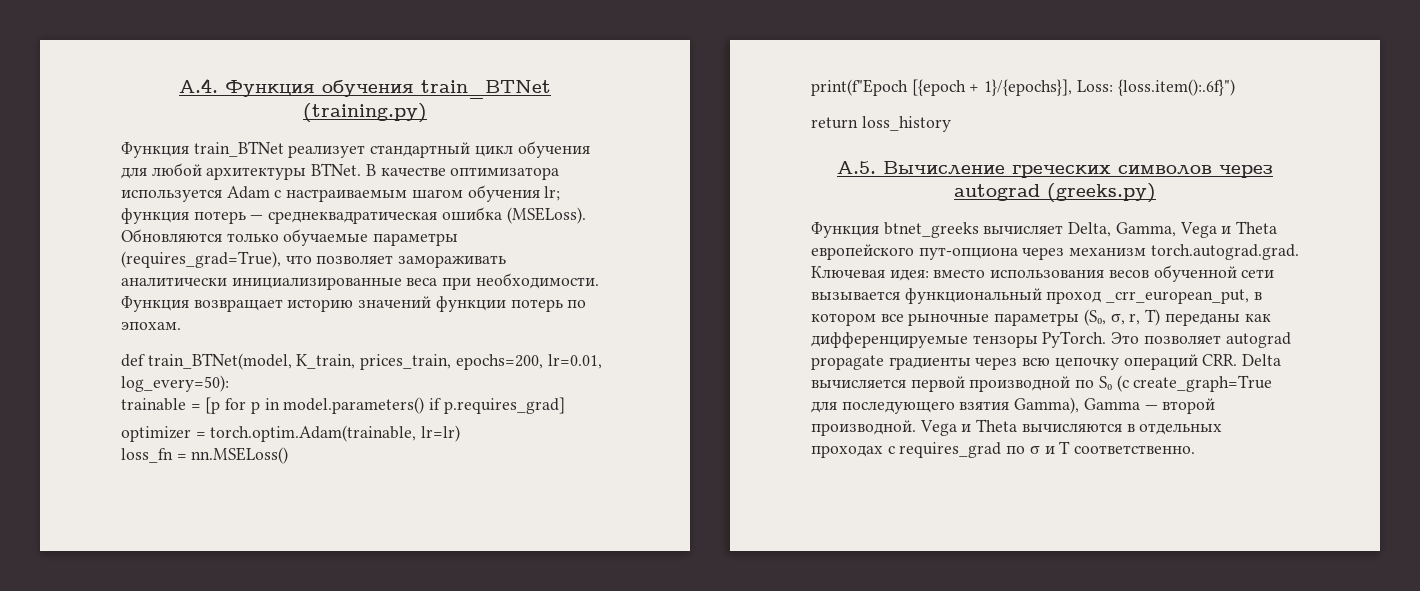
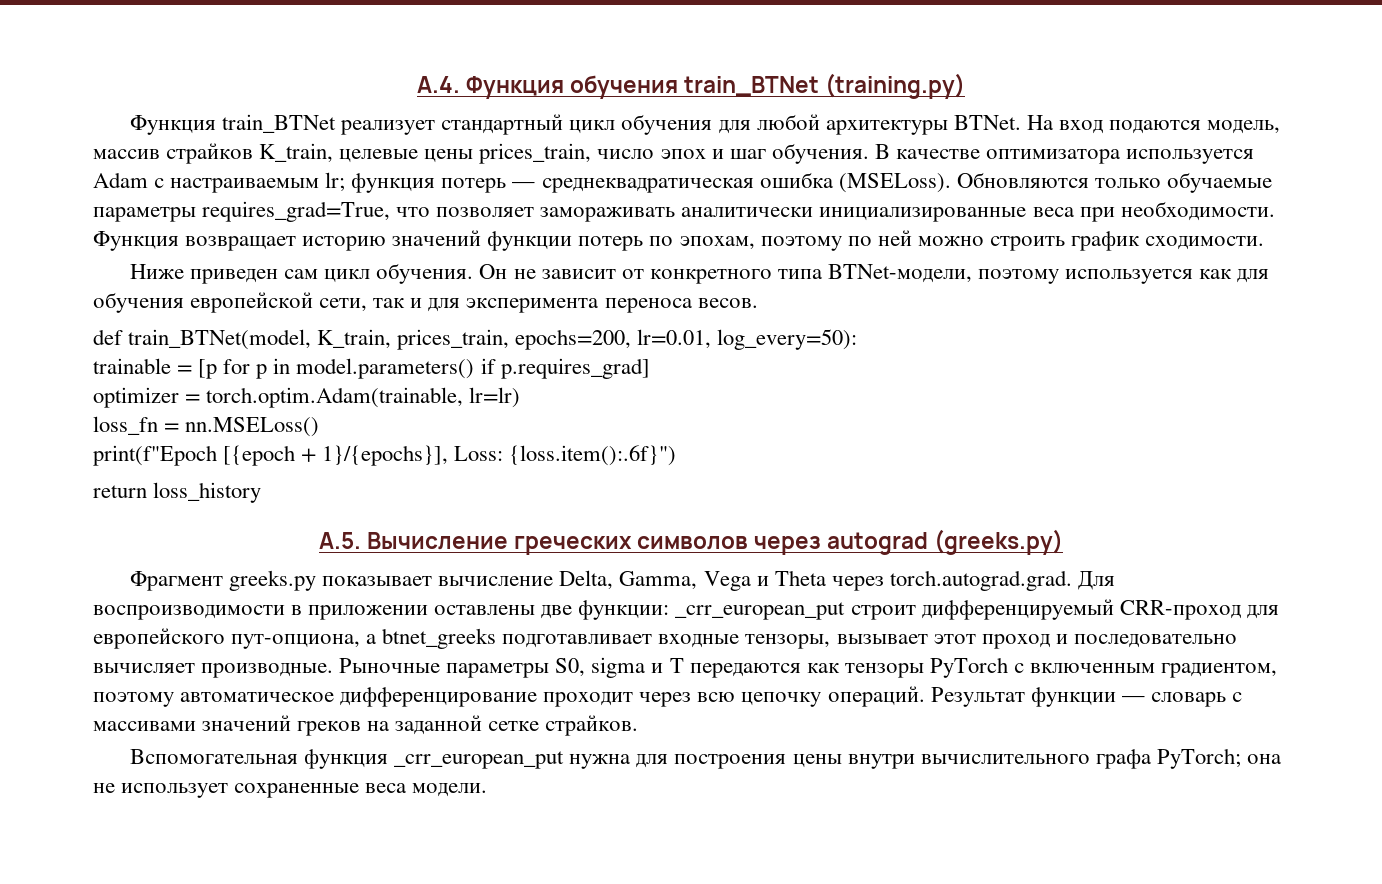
(362, 169) none -> [1026,115,1281,134] [93,143,869,164] На вход подаются модель, массив страйков K_train, целевые цены prices_train, число эпох и шаг обучения.
[411,185,540,202] шагом обучения -> (320, 185) none
[121,251,281,268] (requires_grad=True), -> [202,201,391,222] requires_grad=True,
[121,322,181,330] эпохам. -> [679,230,1265,251] [130,263,1270,284] [93,292,758,313] эпохам, поэтому по ней можно строить график сходимости. // Ниже приведен сам цикл обучения. Он не зависит от конкретного типа BTNet-модели, поэтому используется как для обучения европейской сети, так и для эксперимента переноса весов.
[811,222,1064,238] Функция btnet_greeks вычисляет -> [130,570,554,591] Фрагмент greeks.py показывает вычисление
[811,244,1299,260] [811,265,1275,282] [811,288,1262,304] [811,309,1271,326] [811,331,1291,348] [811,354,1282,370] [811,375,1273,392] [811,397,1216,414] [811,419,1223,436] [811,441,1196,458] европейского пут-опциона через механизм torch.autograd.grad. Ключевая идея: вместо использования весов обученной сети вызывается функциональный проход _crr_european_put, в котором все рыночные параметры (S₀, σ, r, T) переданы как дифференцируемые тензоры PyTorch. Это позволяет autograd propagate градиенты через всю цепочку операций CRR. Delta вычисляется первой производной по S₀ (с create_graph=True для последующего взятия Gamma), Gamma — второй производной. Vega и Theta вычисляются в отдельных проходах с requires_grad по σ и T соответственно. -> [831,570,1115,591] [93,599,1279,620] [93,628,1237,649] [93,657,1278,678] [93,686,1242,707] [93,715,639,736] [130,748,1282,769] [93,783,488,798] через torch.autograd.grad. Для воспроизводимости в приложении оставлены две функции: _crr_european_put строит дифференцируемый CRR-проход для европейского пут-опциона, а btnet_greeks подготавливает входные тензоры, вызывает этот проход и последовательно вычисляет производные. Рыночные параметры S0, sigma и T передаются как тензоры PyTorch с включенным градиентом, поэтому автоматическое дифференцирование проходит через всю цепочку операций. Результат функции — словарь с массивами значений греков на заданной сетке страйков. // Вспомогательная функция _crr_european_put нужна для построения цены внутри вычислительного графа PyTorch; она не использует сохраненные веса модели.

